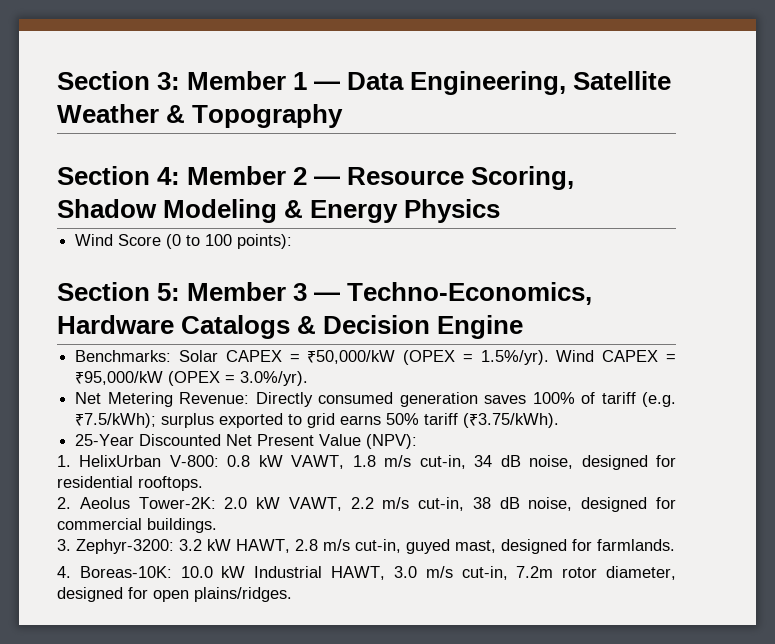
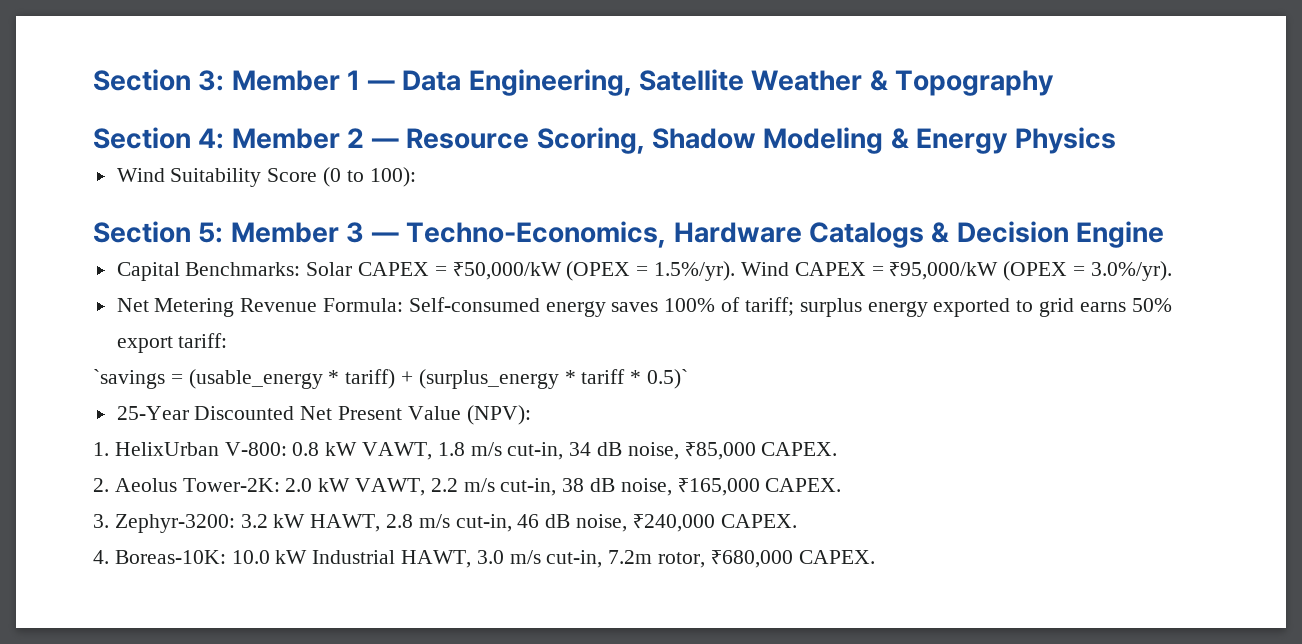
(114, 240) none -> [170,168,262,187] Suitability
[205,234,293,249] 100 points): -> [369,167,416,187] 100):
(524, 327) none -> [116,262,180,281] Capital
[179,392,677,407] [75,413,215,428] Revenue: Directly consumed generation saves 100% of tariff (e.g. ₹7.5/kWh); surplus -> [240,297,928,317] Revenue Formula: Self-consumed energy saves 100% of tariff; surplus energy
[424,413,560,428] tariff (₹3.75/kWh). -> [116,333,228,353] [93,369,689,389] export tariff: // `savings = (usable_energy * tariff) + (surplus_energy * tariff * 0.5)`
[581,455,676,470] [57,476,203,491] designed for residential rooftops. -> [684,442,838,460] ₹85,000 CAPEX.
[581,497,676,512] [57,518,217,533] designed for commercial buildings. -> [677,478,842,496] ₹165,000 CAPEX.
[406,539,675,554] guyed mast, designed for farmlands. -> [517,514,797,532] 46 dB noise, ₹240,000 CAPEX.
[562,566,676,580] [57,587,292,602] rotor diameter, designed for open plains/ridges. -> [658,550,875,568] rotor, ₹680,000 CAPEX.

